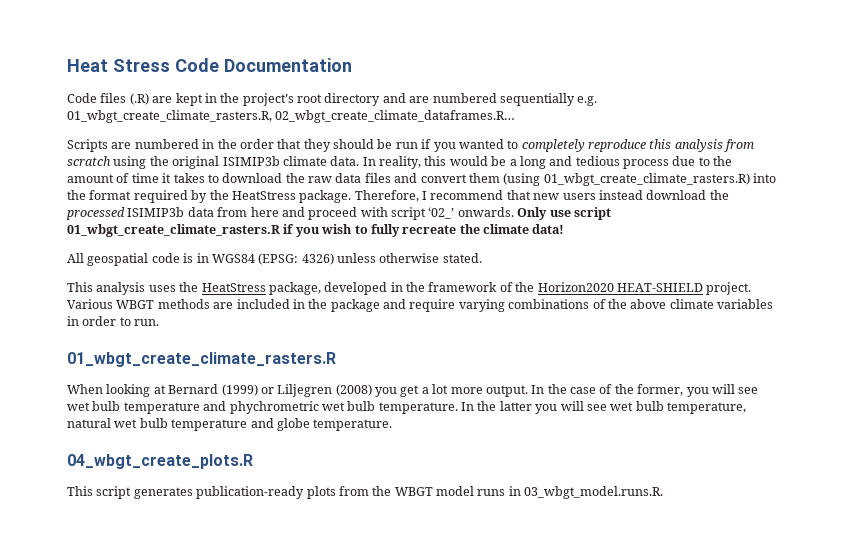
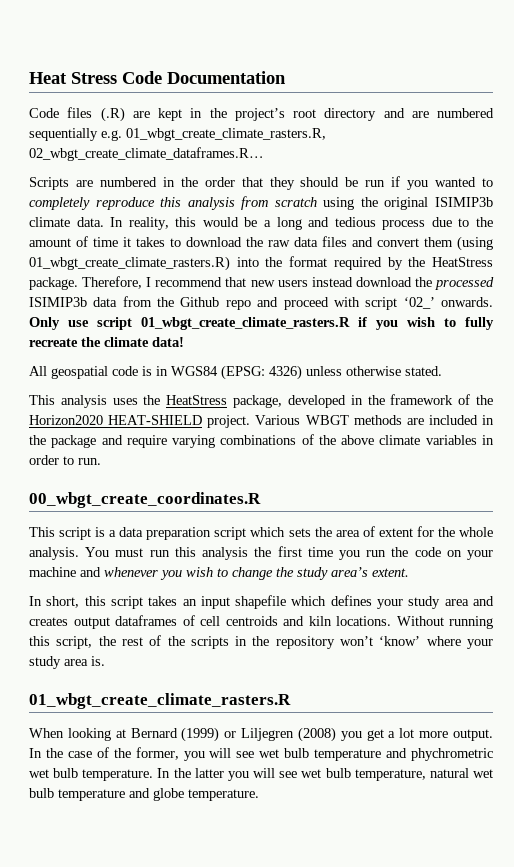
[250,207,279,217] here -> [157,297,251,310] the Github repo
(160, 322) none -> [29,492,261,508] [29,526,493,540] [29,546,494,560] [29,567,409,580] [29,595,495,609] [29,615,493,629] [29,635,494,649] [29,656,105,669] // 00_wbgt_create_coordinates.R // This script is a data preparation script which sets the area of extent for the whole analysis. You must run this analysis the first time you run the code on your machine and whenever you wish to change the study area’s extent. // In short, this script takes an input shapefile which defines your study area and creates output dataframes of cell centroids and kiln locations. Without running this script, the rest of the scripts in the repository won’t ‘know’ where your study area is.
[67,454,253,469] [67,486,664,499] // 04_wbgt_create_plots.R // This script generates publication-ready plots from the WBGT model runs in 03_wbgt_model.runs.R. -> (259, 795) none

